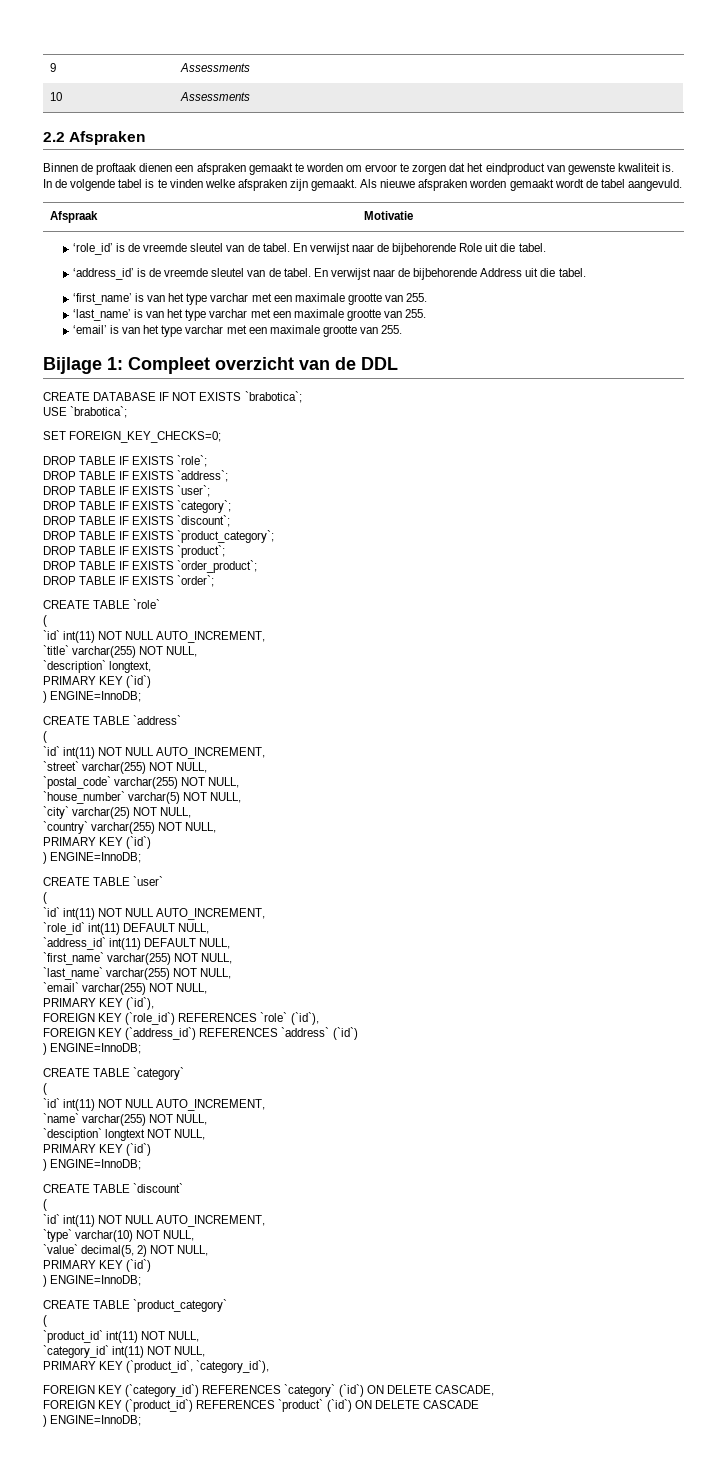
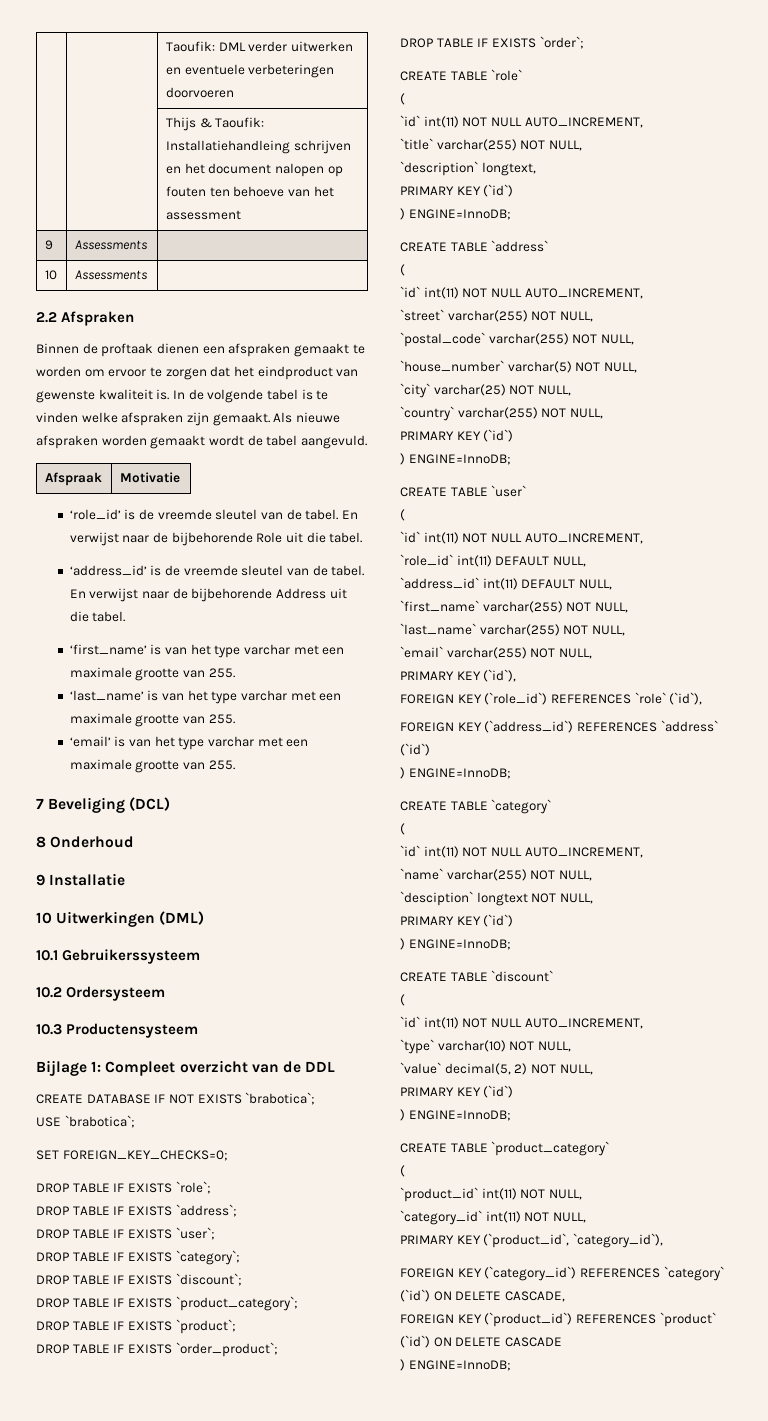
(49, 67) none -> [165,41,353,52] [165,64,335,78] [165,87,234,98] [165,117,265,131] [165,140,351,154] [165,163,343,177] [165,186,334,197] [165,210,241,220] | | Taoufik: DML verder uitwerken en eventuele verbeteringen doorvoeren // | | Thijs & Taoufik: Installatiehandleing schrijven en het document nalopen op fouten ten behoeve van het assessment //
(403, 329) none -> [36,797,171,813] [36,836,135,848] [36,873,126,886] [36,911,205,927] [36,949,201,964] [36,986,166,1001] [36,1023,199,1038] // 7 Beveliging (DCL) // 8 Onderhoud // 9 Installatie // 10 Uitwerkingen (DML) // 10.1 Gebruikerssysteem // 10.2 Ordersysteem // 10.3 Productensysteem

